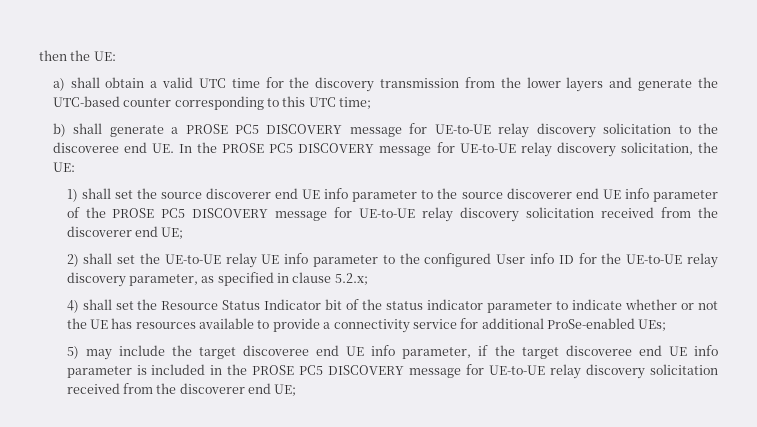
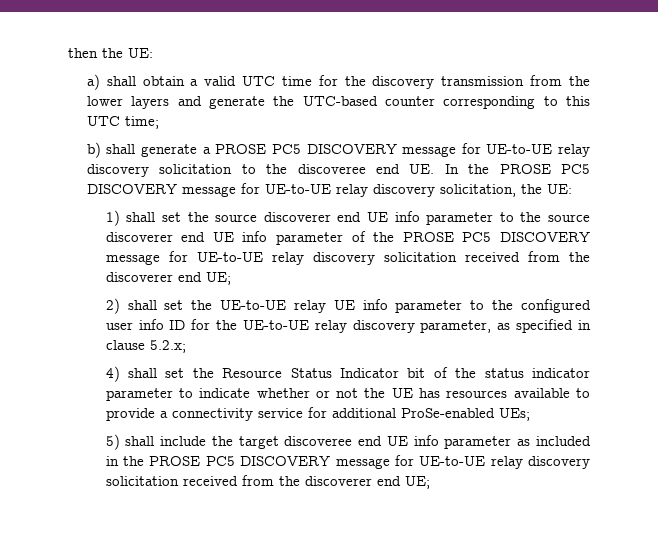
[496,254,526,264] User -> [105,322,133,330] user
[85,349,112,360] may -> [125,436,155,446] shall
[402,345,718,359] [66,365,147,378] parameter, if the target discoveree end UE info parameter is -> [444,436,531,449] parameter as

